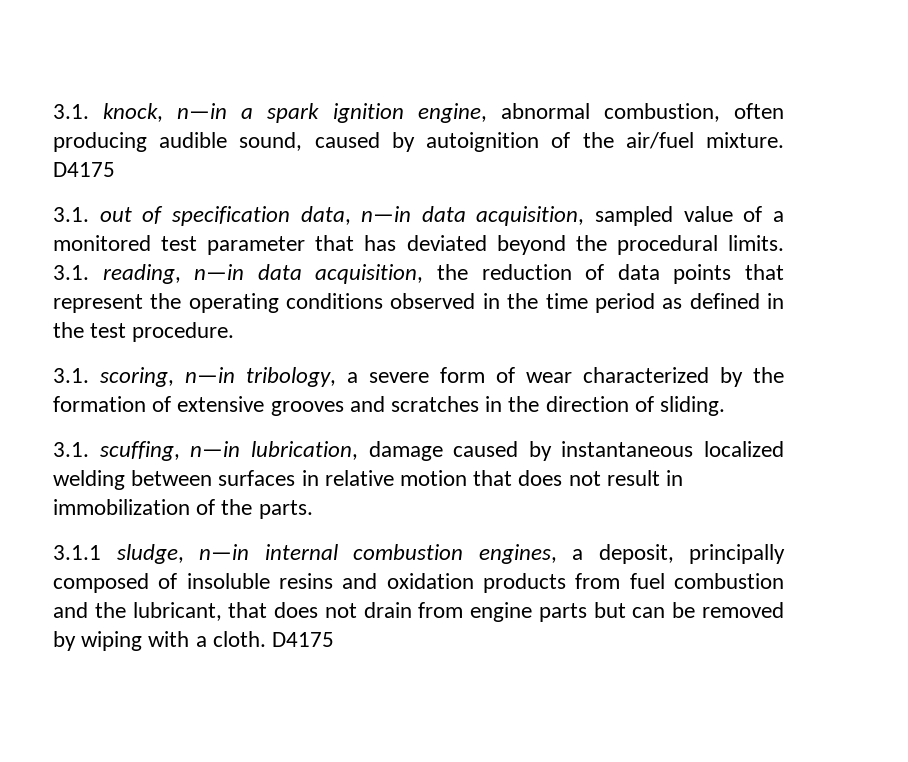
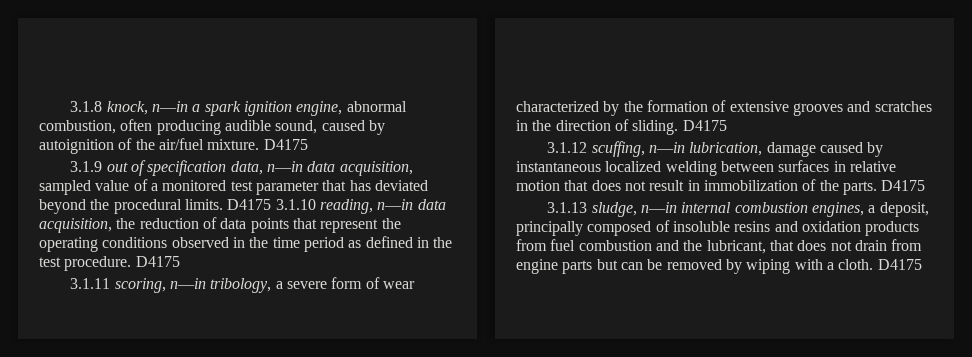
[53,104,89,119] 3.1. -> [70,101,103,112] 3.1.8
[53,207,89,222] 3.1. -> [70,161,103,172] 3.1.9
[53,265,89,280] 3.1. -> [227,199,316,210] D4175 3.1.10
[53,368,89,383] // 3.1. -> [135,256,180,267] [70,278,111,289] D4175 // 3.1.11
[53,442,89,457] // 3.1. -> [682,120,727,131] [547,142,588,153] D4175 // 3.1.12
[53,545,101,560] // 3.1.1 -> [881,180,926,191] [547,202,588,213] D4175 // 3.1.13

